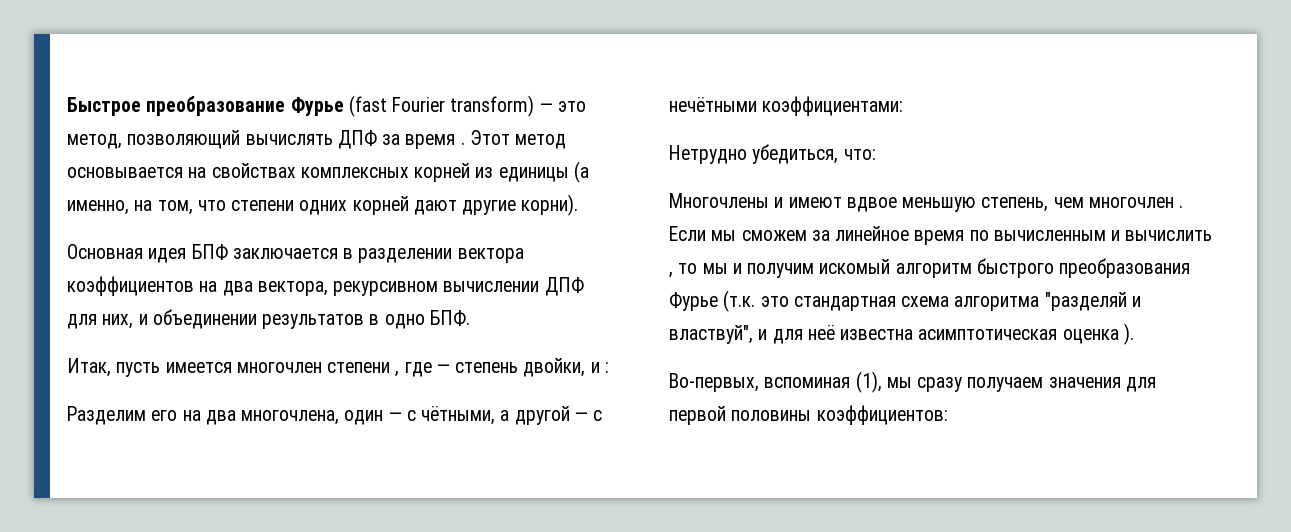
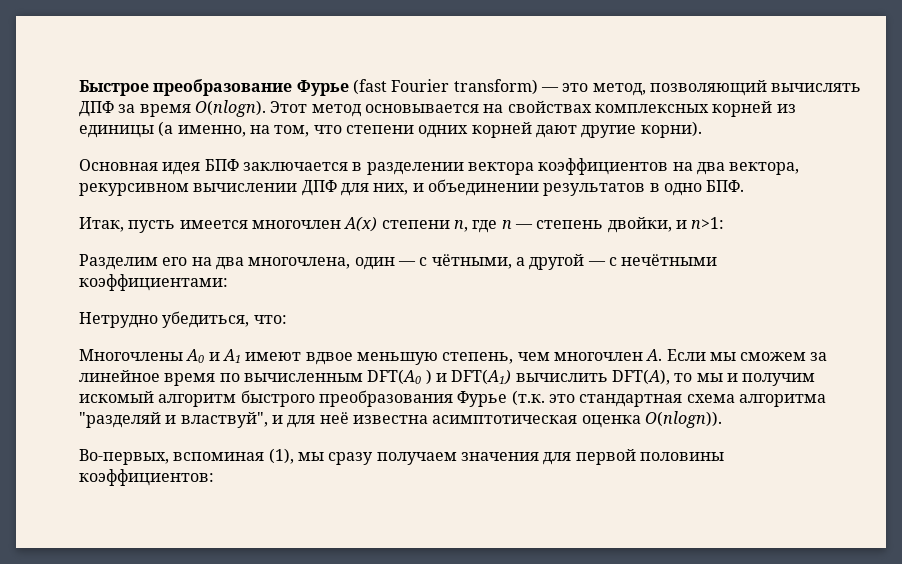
[460,142,465,145] . -> [194,100,266,117] O(nlogn).
[327,362,432,377] степени , где -> [344,216,512,233] A(x) степени n, где n
[604,362,609,373] : -> [691,217,725,229] n>1:
[774,197,784,208] и -> [186,349,241,363] A0 и A1
[1179,205,1184,208] . -> [646,349,663,361] A.
[1111,230,1213,241] [669,272,673,278] и вычислить , -> [367,369,670,385] DFT(A0 ) и DFT(A1) вычислить DFT(A),
[1123,323,1134,345] ). -> [644,411,722,428] O(nlogn)).

